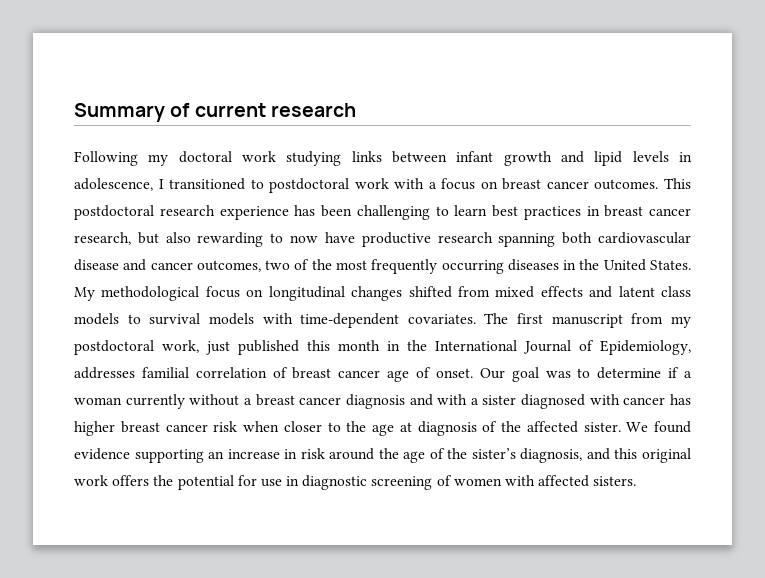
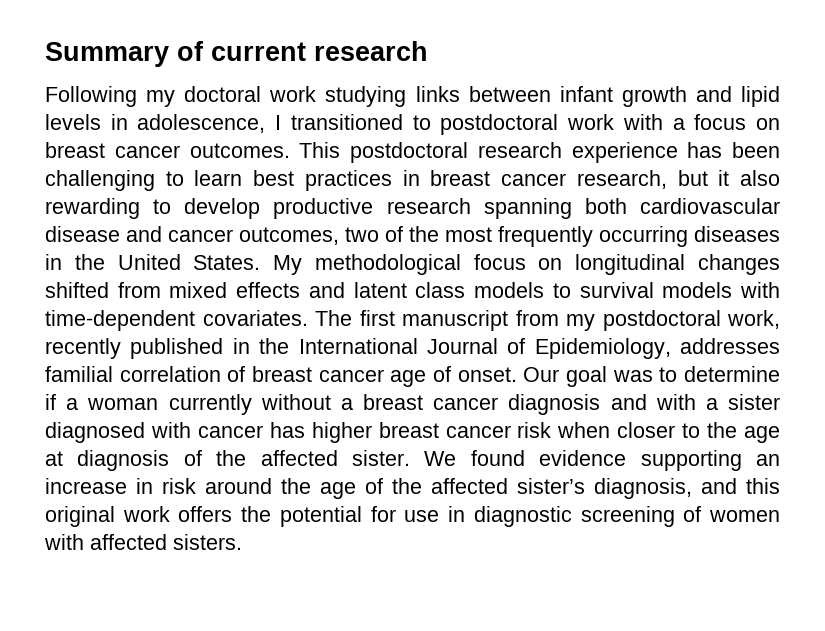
(159, 238) none -> [718,170,730,186] it
[290,232,355,243] now have -> [184,198,261,219] develop
[206,340,380,355] just published this month -> [45,338,224,359] recently published
(468, 453) none -> [431,478,508,494] affected

